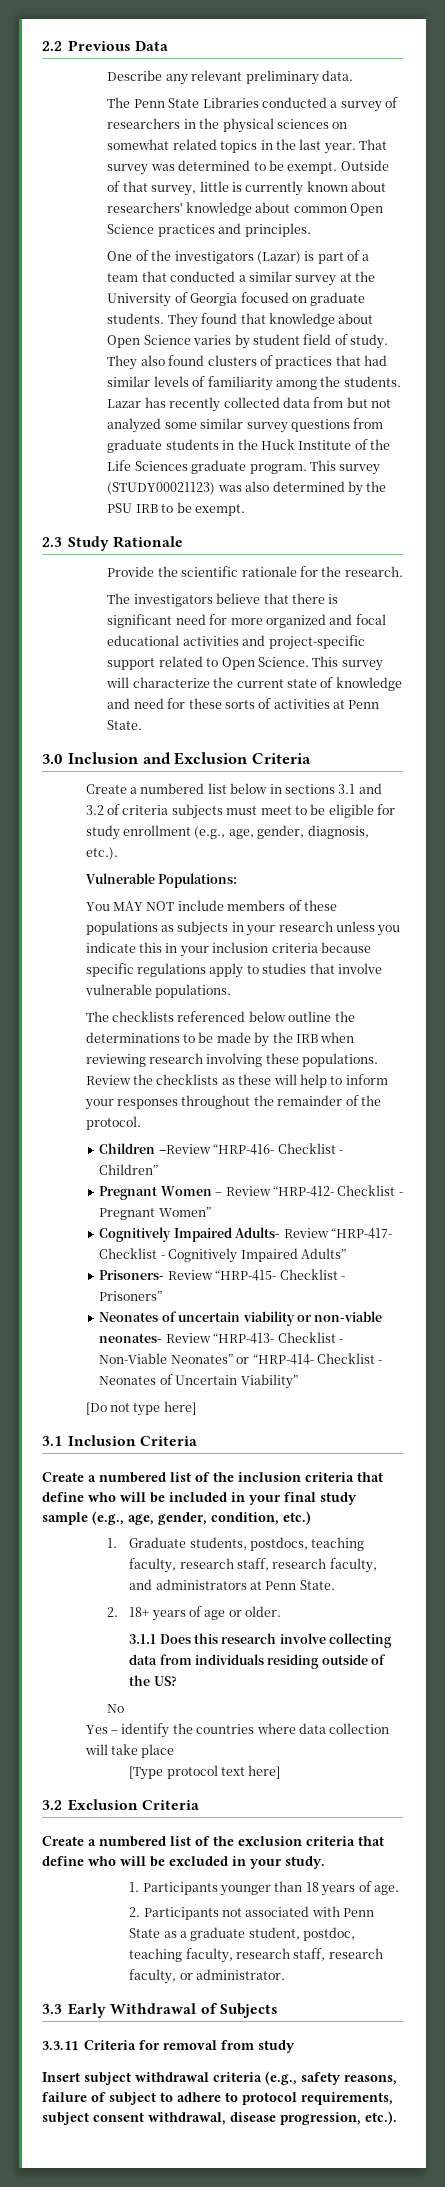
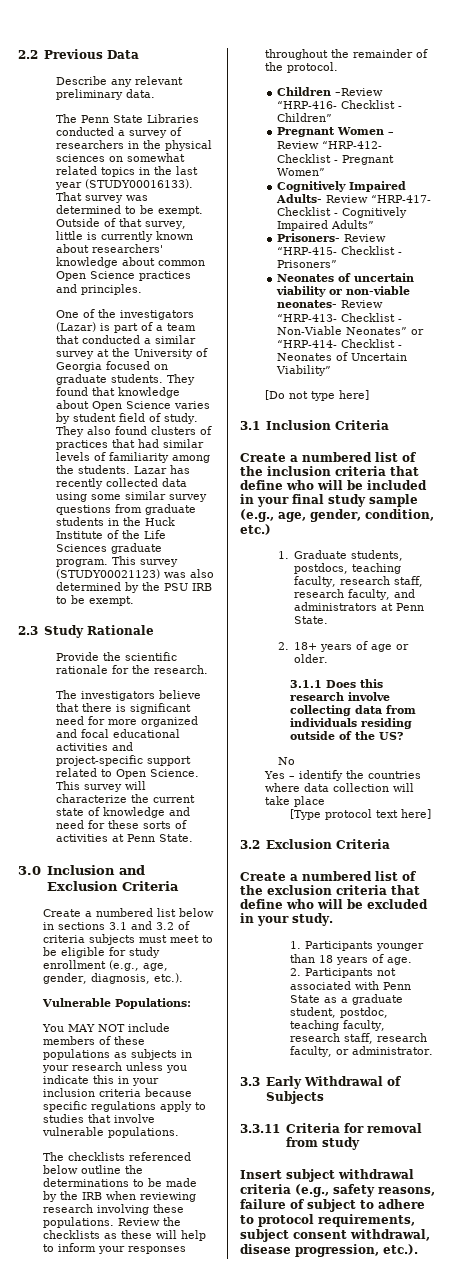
[323,143,356,154] year. -> [54,179,193,190] year (STUDY00016133).
[313,397,392,408] [107,418,162,433] from but not analyzed -> [55,492,87,502] using

